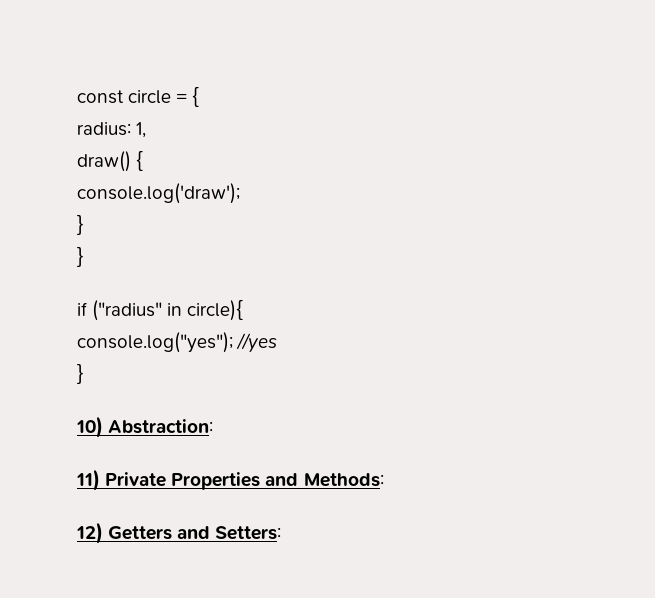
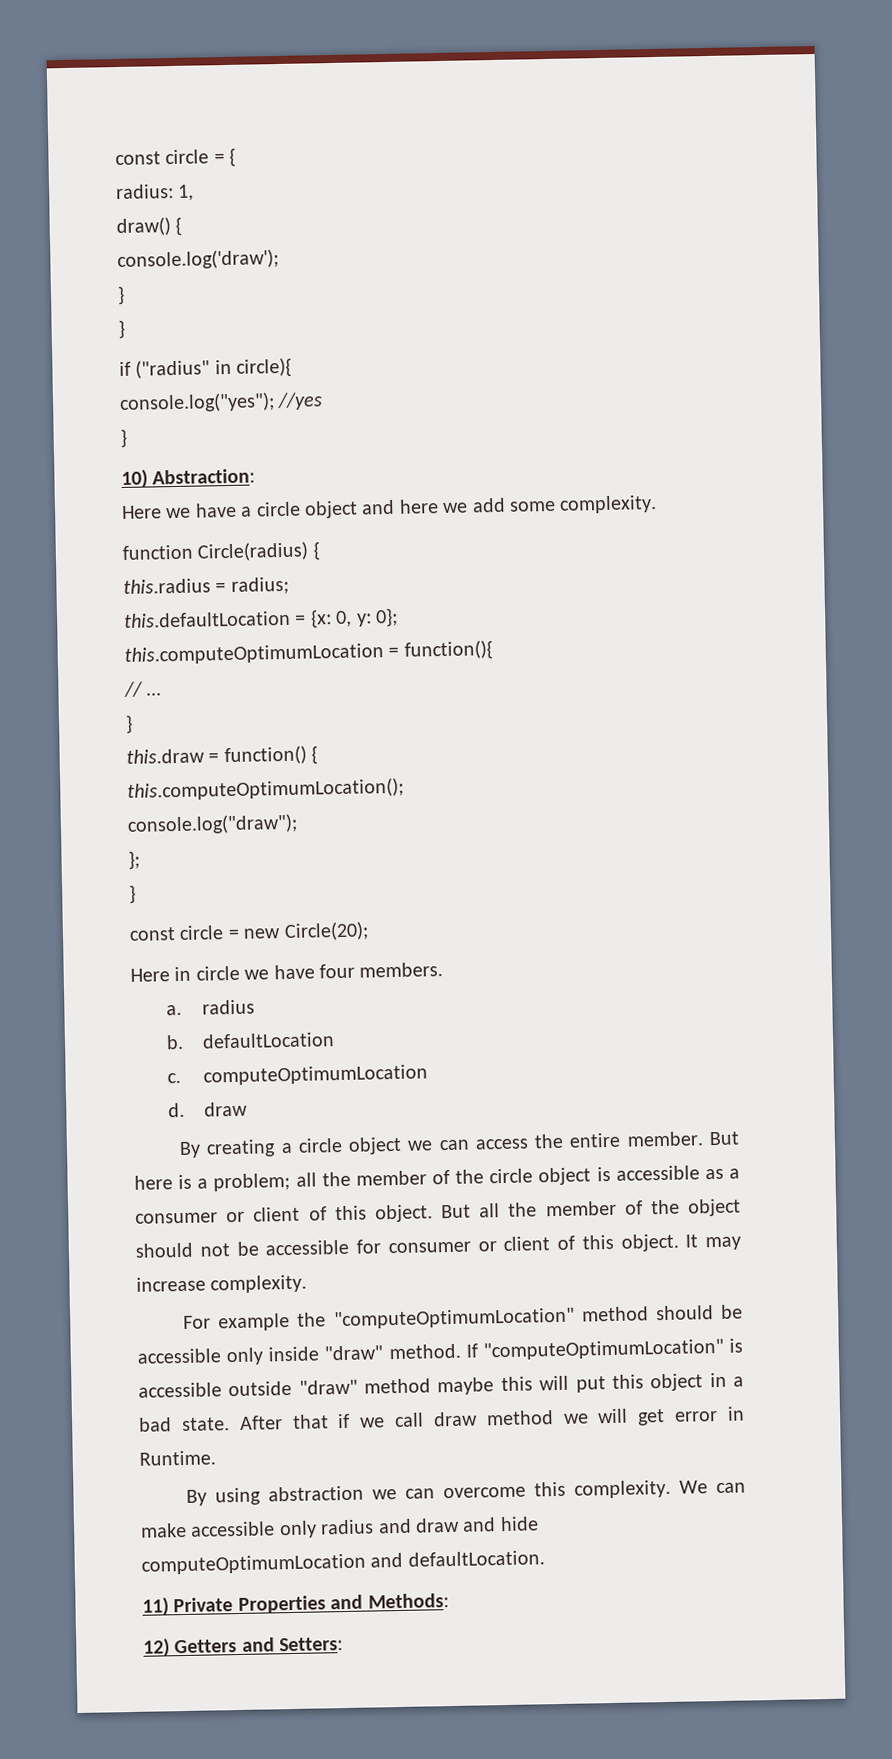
(214, 426) none -> [121,494,658,519] [122,541,321,562] [123,576,289,595] [123,607,398,629] [124,640,493,665] [124,681,163,697] [125,714,133,734] [126,745,319,766] [127,777,404,801] [127,813,298,835] [128,850,140,870] [129,884,136,904] [129,921,369,942] [130,962,444,982] [166,999,255,1016] [166,1032,335,1050] [167,1064,428,1086] [168,1101,248,1118] [179,1131,741,1159] [134,1165,740,1192] [135,1198,742,1224] [135,1233,741,1258] [136,1274,308,1294] [183,1304,743,1332] [137,1338,743,1366] [138,1372,745,1398] [138,1406,745,1432] [139,1450,216,1466] [186,1479,746,1506] [140,1516,539,1539] [141,1550,545,1575] // Here we have a circle object and here we add some complexity. // function Circle(radius) { // this.radius = radius; // this.defaultLocation = {x: 0, y: 0}; // this.computeOptimumLocation = function(){ // // ... // } // this.draw = function() { // this.computeOptimumLocation(); // console.log("draw"); // }; // } // const circle = new Circle(20); // Here in circle we have four members. // a. radius // b. defaultLocation // c. computeOptimumLocation // d. draw // By creating a circle object we can access the entire member. But here is a problem; all the member of the circle object is accessible as a consumer or client of this object. But all the member of the object should not be accessible for consumer or client of this object. It may increase complexity. // For example the "computeOptimumLocation" method should be accessible only inside "draw" method. If "computeOptimumLocation" is accessible outside "draw" method maybe this will put this object in a bad state. After that if we call draw method we will get error in Runtime. // By using abstraction we can overcome this complexity. We can make accessible only radius and draw and hide computeOptimumLocation and defaultLocation.

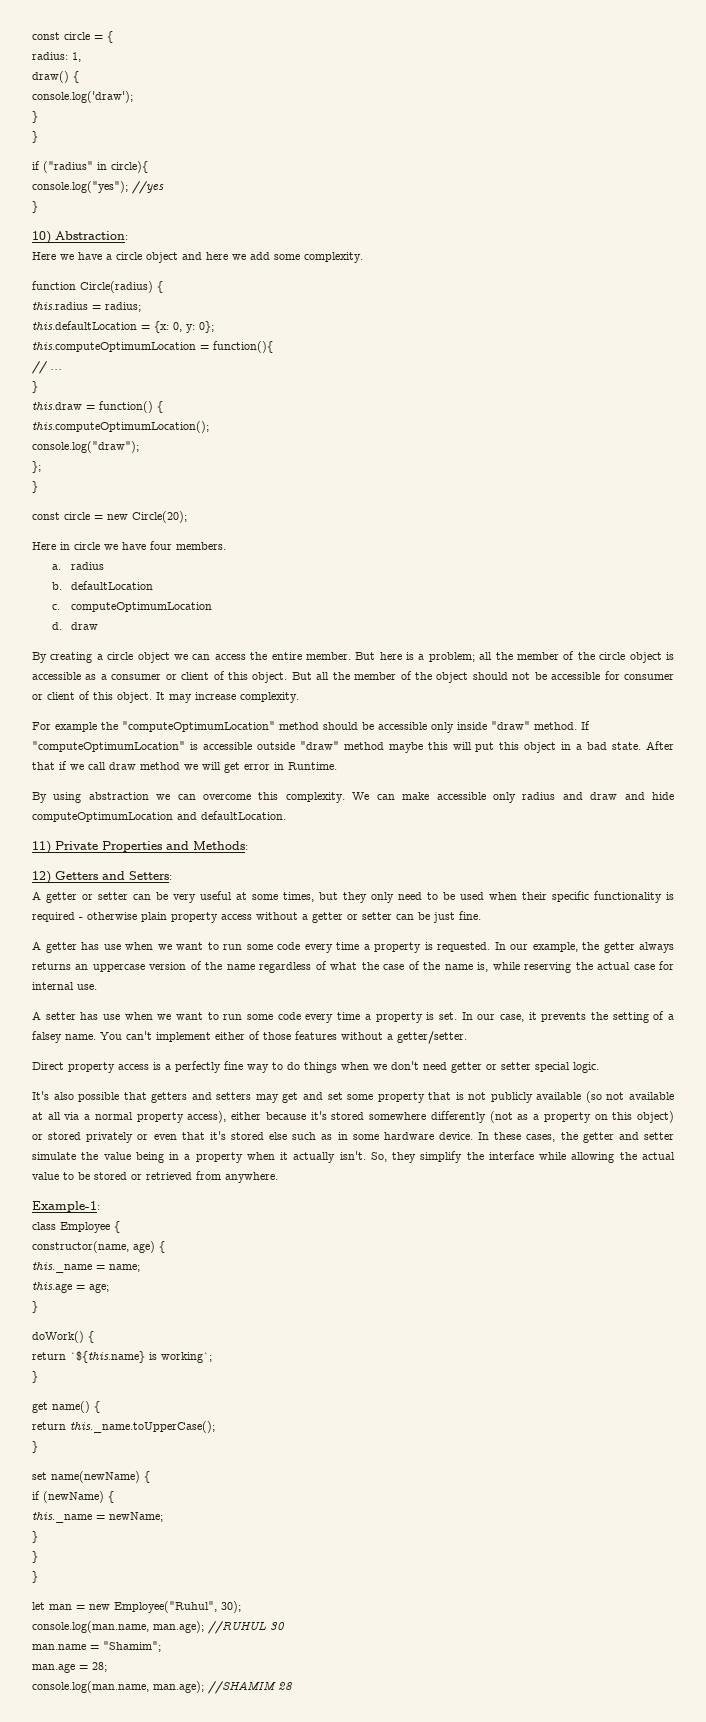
(344, 1644) none -> [32,891,674,903] [32,911,481,923] [32,941,674,953] [32,961,675,973] [32,982,97,990] [32,1011,674,1023] [32,1031,467,1044] [32,1061,599,1073] [32,1091,674,1103] [32,1111,674,1123] [32,1131,674,1143] [32,1151,675,1163] [32,1171,278,1183] [32,1201,100,1212] [32,1221,120,1233] [32,1241,165,1253] [32,1262,140,1273] [32,1282,109,1293] [32,1301,38,1313] [32,1331,94,1343] [32,1351,212,1363] [32,1371,38,1383] [32,1401,100,1413] [32,1421,215,1433] [32,1441,38,1453] [32,1471,150,1483] [32,1491,114,1503] [32,1512,163,1523] [32,1531,38,1543] [32,1551,38,1563] [32,1571,38,1583] [32,1601,241,1613] [32,1621,285,1634] [32,1641,161,1652] [32,1662,107,1673] [32,1681,293,1694] // A getter or setter can be very useful at some times, but they only need to be used when their specific functionality is required - otherwise plain property access without a getter or setter can be just fine. // A getter has use when we want to run some code every time a property is requested. In our example, the getter always returns an uppercase version of the name regardless of what the case of the name is, while reserving the actual case for internal use. // A setter has use when we want to run some code every time a property is set. In our case, it prevents the setting of a falsey name. You can't implement either of those features without a getter/setter. // Direct property access is a perfectly fine way to do things when we don't need getter or setter special logic. // It's also possible that getters and setters may get and set some property that is not publicly available (so not available at all via a normal property access), either because it's stored somewhere differently (not as a property on this object) or stored privately or even that it's stored else such as in some hardware device. In these cases, the getter and setter simulate the value being in a property when it actually isn't. So, they simplify the interface while allowing the actual value to be stored or retrieved from anywhere. // Example-1: // class Employee { // constructor(name, age) { // this._name = name; // this.age = age; // } // doWork() { // return `${this.name} is working`; // } // get name() { // return this._name.toUpperCase(); // } // set name(newName) { // if (newName) { // this._name = newName; // } // } // } // let man = new Employee("Ruhul", 30); // console.log(man.name, man.age); //RUHUL 30 // man.name = "Shamim"; // man.age = 28; // console.log(man.name, man.age); //SHAMIM 28

